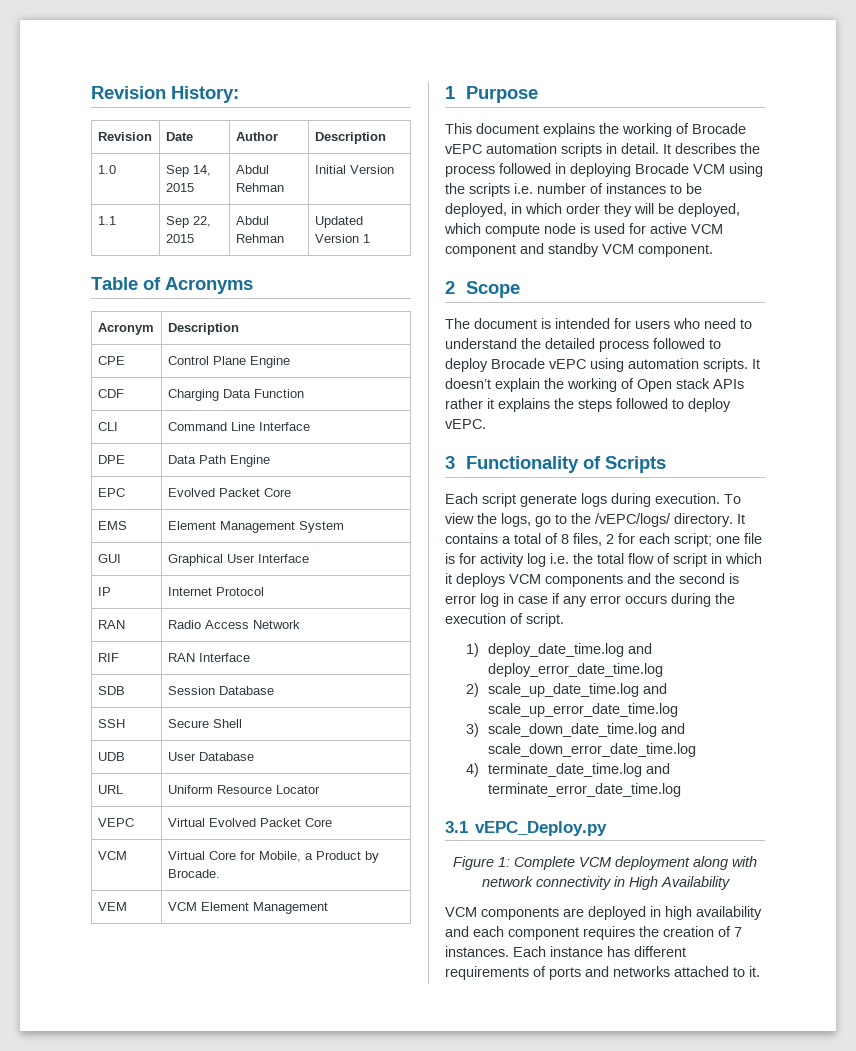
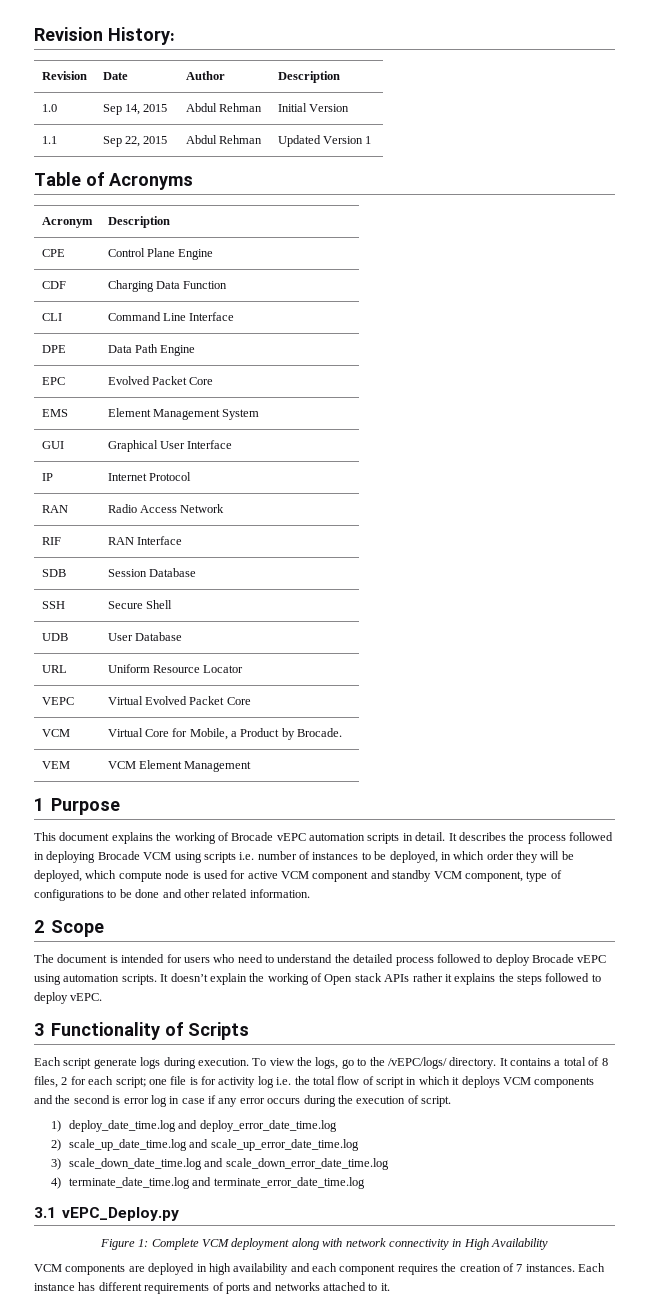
[445,183,465,194] the -> (202, 857) none
[638,244,713,257] component. -> [464,870,562,882] [34,889,310,901] component, type of configurations to be done and other related information.

